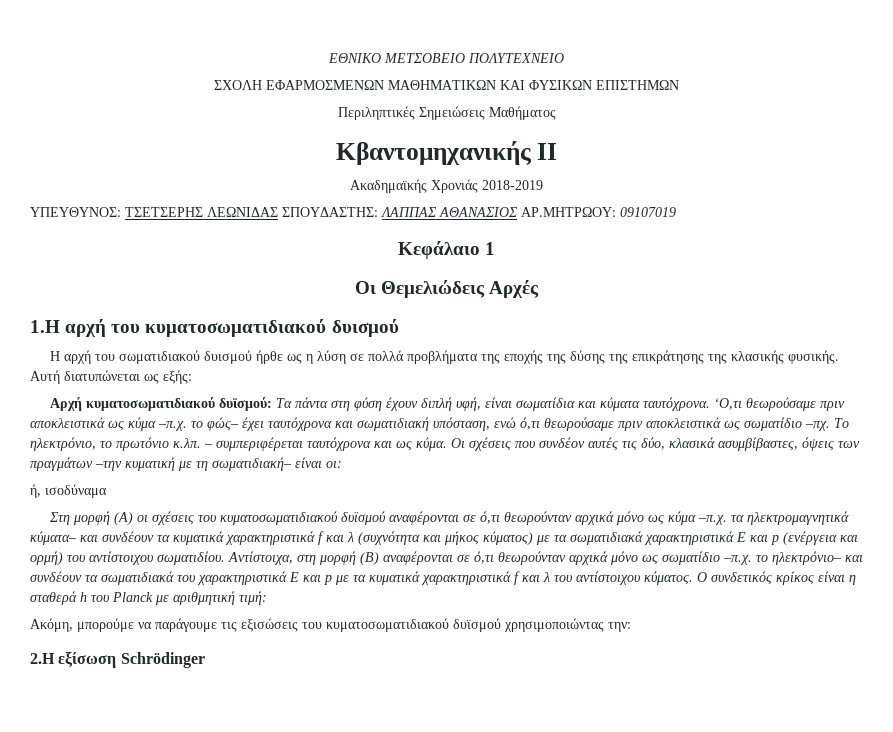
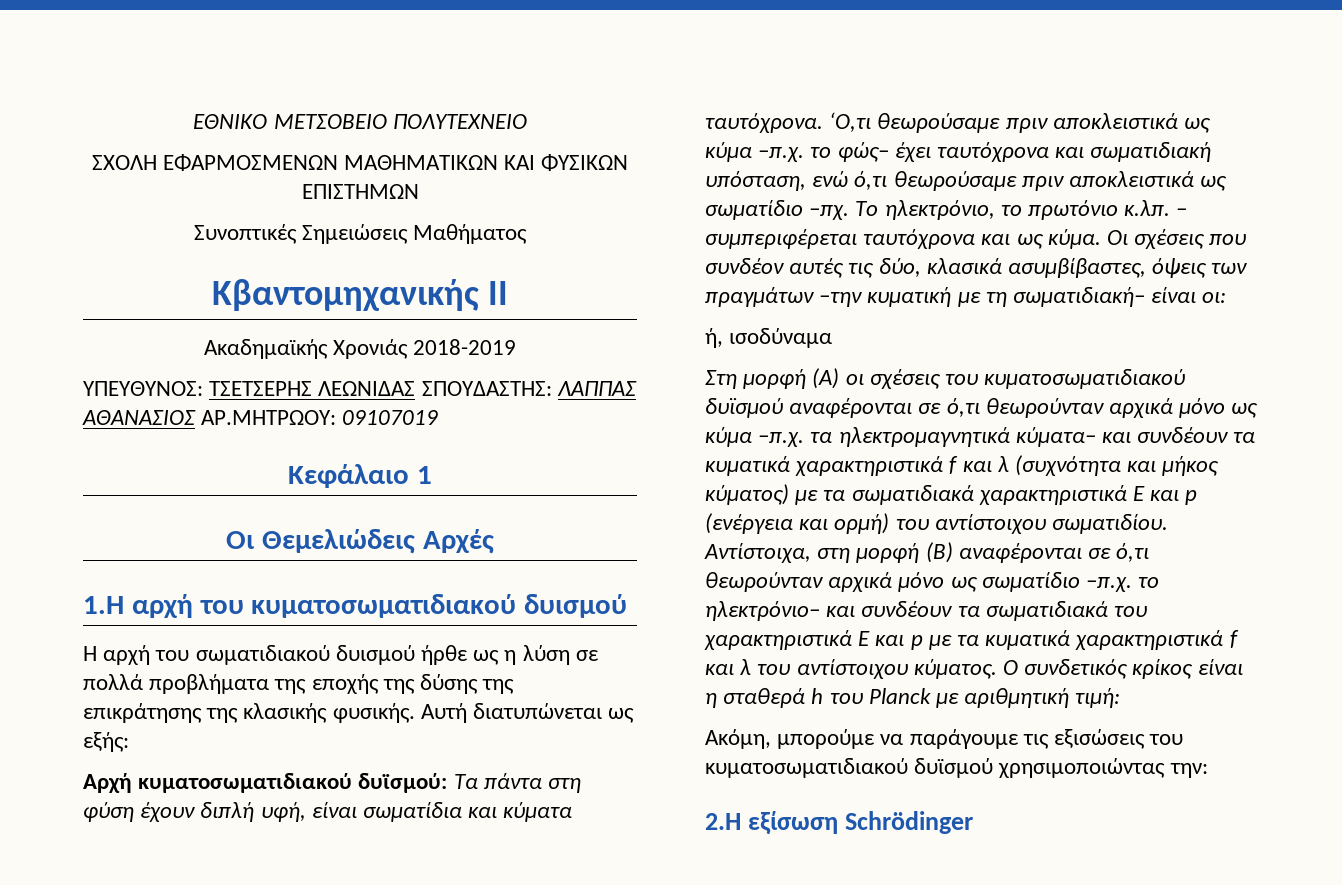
[337,106,415,120] Περιληπτικές -> [193,224,297,244] Συνοπτικές

